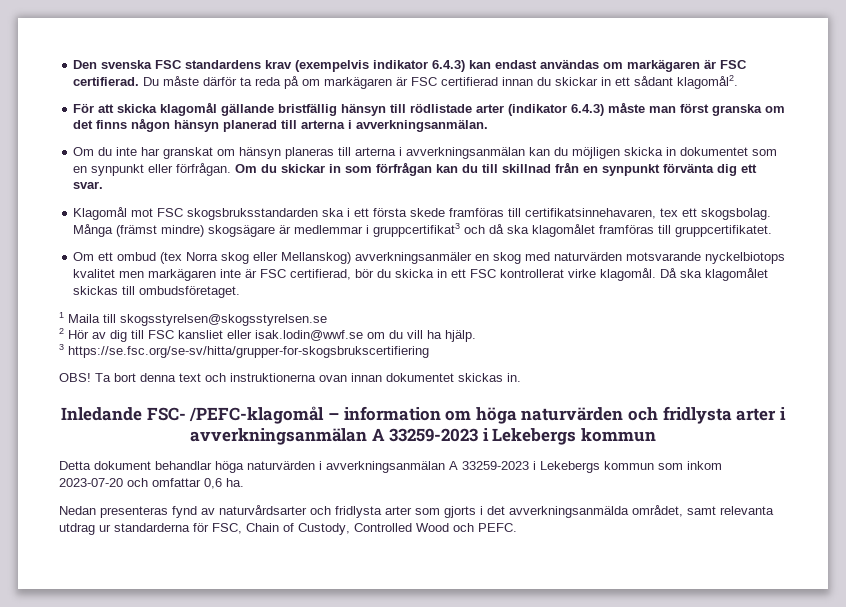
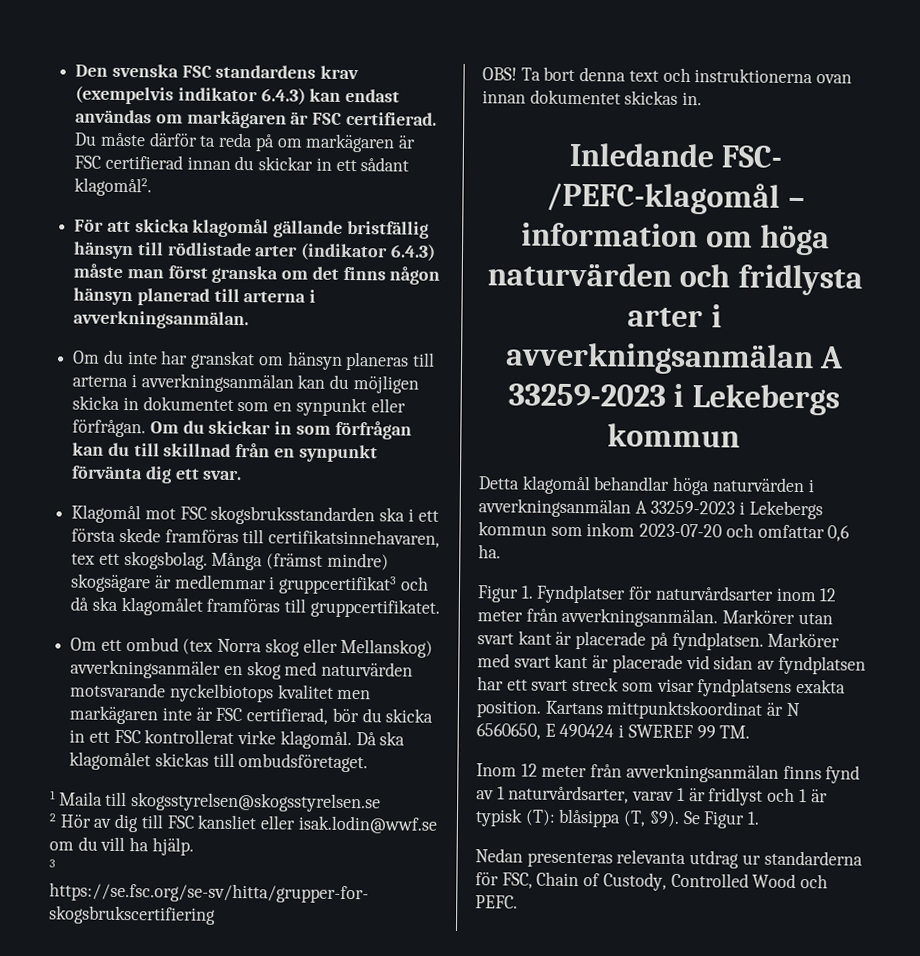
[94,461,151,470] dokument -> [521,475,591,495] klagomål
[59,505,716,518] Nedan presenteras fynd av naturvårdsarter och fridlysta arter som gjorts i det avverkningsanmälda området, samt -> [477,584,838,604] [477,607,833,628] [477,630,841,651] [477,653,866,675] [477,676,847,697] [476,700,801,720] [476,723,751,740] [476,763,861,784] [476,785,828,806] [475,808,761,829] [475,848,613,868] Figur 1. Fyndplatser för naturvårdsarter inom 12 meter från avverkningsanmälan. Markörer utan svart kant är placerade på fyndplatsen. Markörer med svart kant är placerade vid sidan av fyndplatsen har ett svart streck som visar fyndplatsens exakta position. Kartans mittpunktskoordinat är N 6560650, E 490424 i SWEREF 99 TM. // Inom 12 meter från avverkningsanmälan finns fynd av 1 naturvårdsarter, varav 1 är fridlyst och 1 är typisk (T): blåsippa (T, §9). Se Figur 1. // Nedan presenteras

